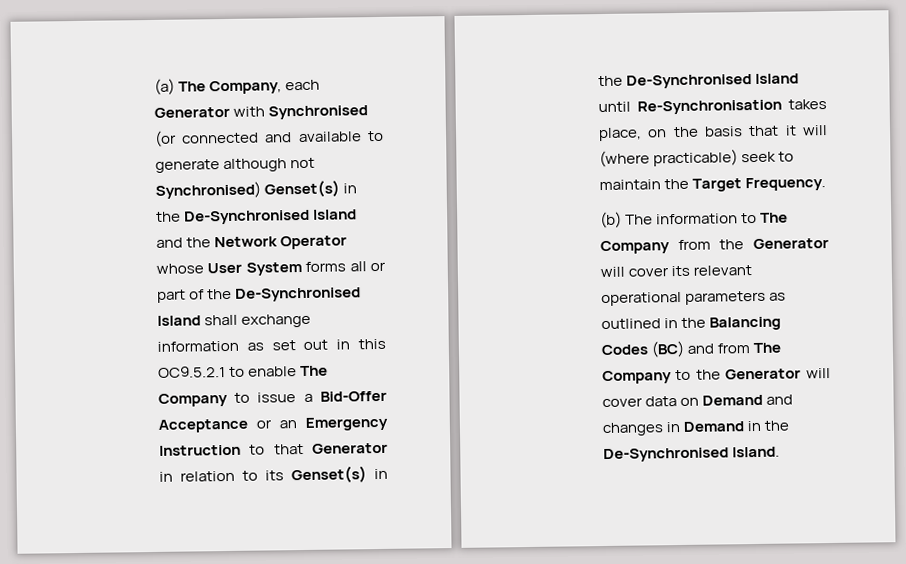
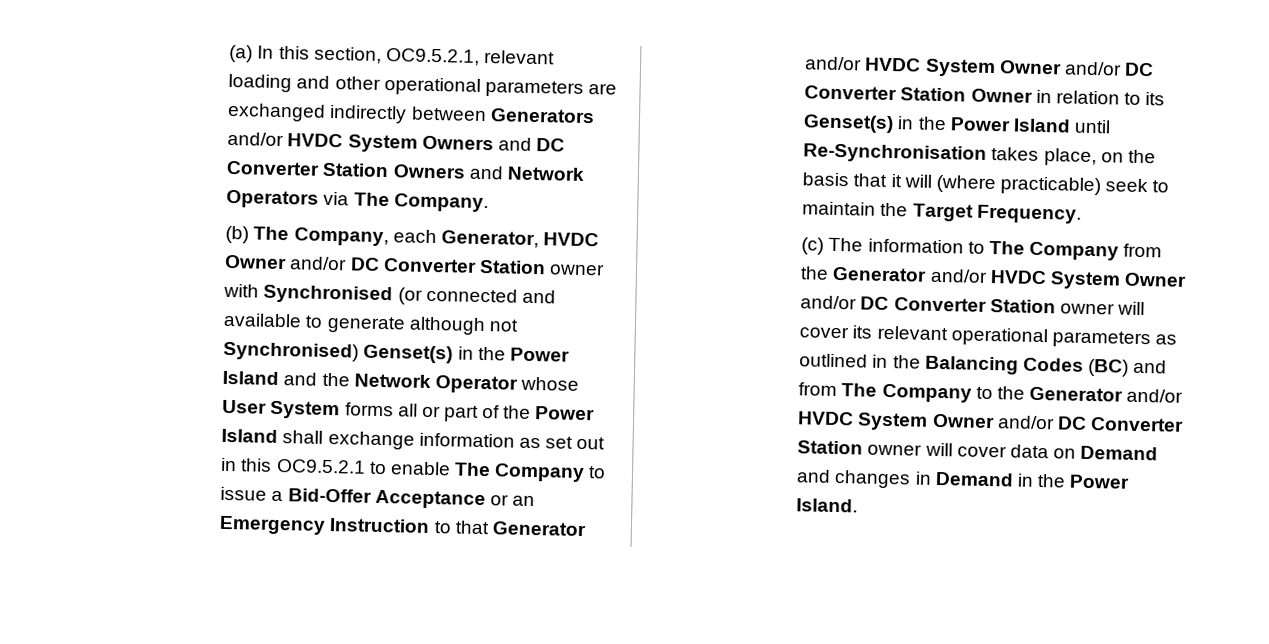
[177,79,321,95] [153,106,230,118] The Company, each Generator -> [257,45,555,66] [228,73,617,98] [227,102,595,124] [227,131,565,153] [226,160,585,181] [226,189,489,213] [225,225,599,249] [224,254,605,276] In this section, OC9.5.2.1, relevant loading and other operational parameters are exchanged indirectly between Generators and/or HVDC System Owners and DC Converter Station Owners and Network Operators via The Company. // (b) The Company, each Generator, HVDC Owner and/or DC Converter Station owner
[183,209,310,225] De-Synchronised -> [509,347,570,362] Power
[235,287,362,302] De-Synchronised -> [535,406,596,421] Power
(388, 448) none -> [805,56,1154,78] [804,85,1033,103] and/or HVDC System Owner and/or DC Converter Station Owner
[625,74,752,89] De-Synchronised -> [949,117,1011,132] Power
[599,211,622,229] (b) -> [801,237,825,255] (c)
(829, 244) none -> [929,268,1187,290] [800,295,1115,315] and/or HVDC System Owner and/or DC Converter Station owner
(802, 374) none -> [1126,388,1184,403] [798,411,1184,432] [797,440,923,456] and/or HVDC System Owner and/or DC Converter Station owner
[602,447,729,463] De-Synchronised -> [1069,474,1131,489] Power

